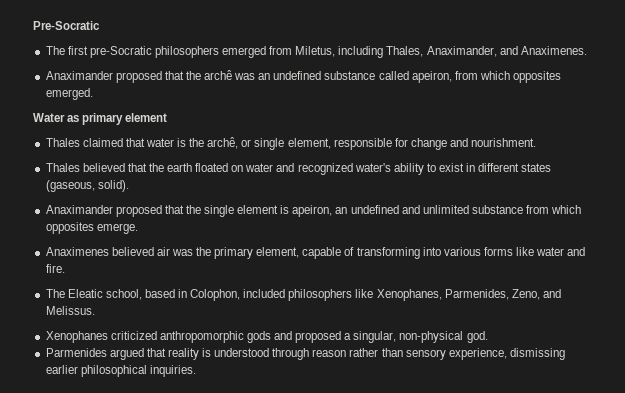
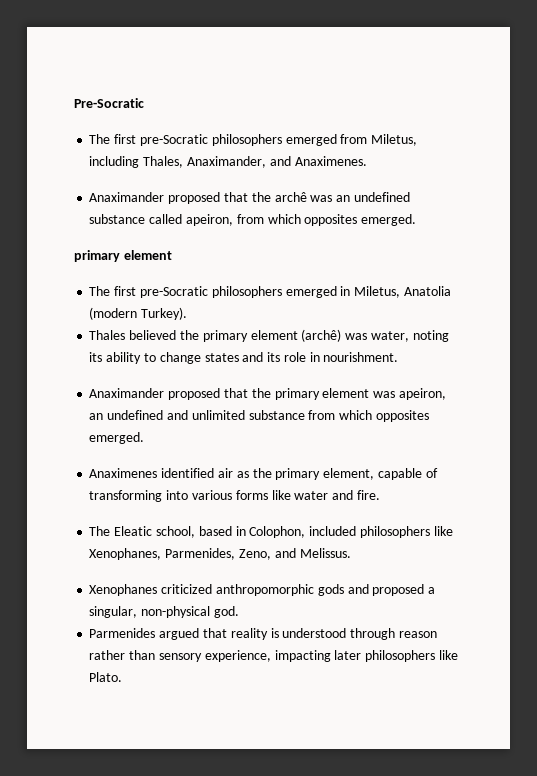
[33,113,80,122] Water as -> (417, 220) none
[45,137,537,150] [45,163,552,175] [45,180,129,192] [45,205,290,217] Thales claimed that water is the archê, or single element, responsible for change and nourishment. // Thales believed that the earth floated on water and recognized water's ability to exist in different states (gaseous, solid). // Anaximander proposed that the single element is -> [89,286,451,298] [89,307,188,320] [89,329,449,342] [89,352,399,364] [89,388,396,400] The first pre-Socratic philosophers emerged in Miletus, Anatolia (modern Turkey). // Thales believed the primary element (archê) was water, noting its ability to change states and its role in nourishment. // Anaximander proposed that the primary element was
[96,223,138,234] emerge. -> [89,432,145,444] emerged.
[111,247,193,256] believed air was -> [161,468,249,478] identified air as
[509,348,565,360] [45,365,196,377] dismissing earlier philosophical inquiries. -> [274,650,458,662] [89,672,123,682] impacting later philosophers like Plato.

